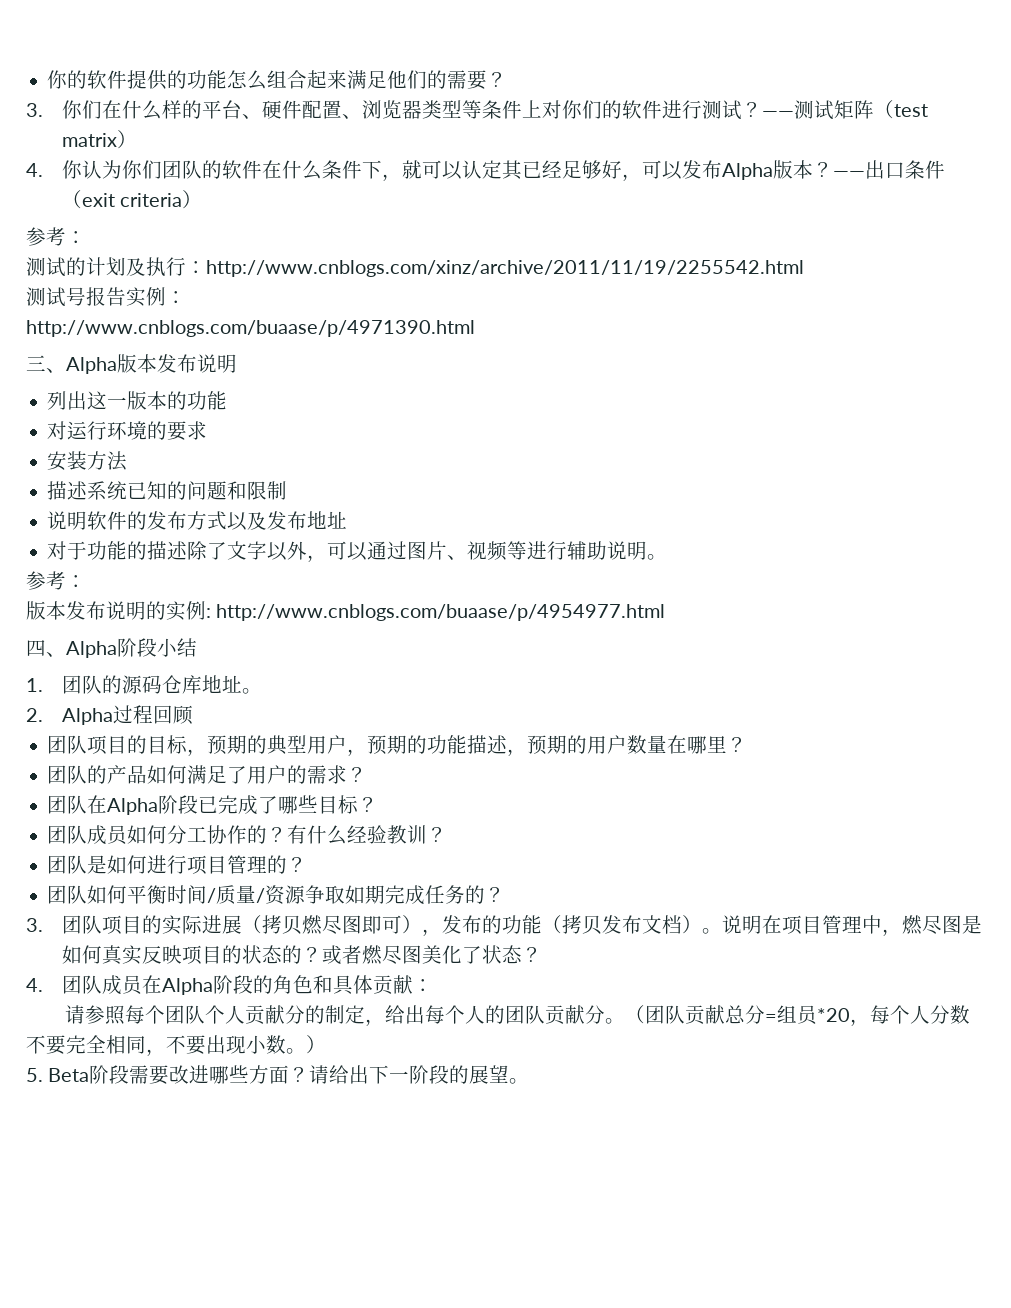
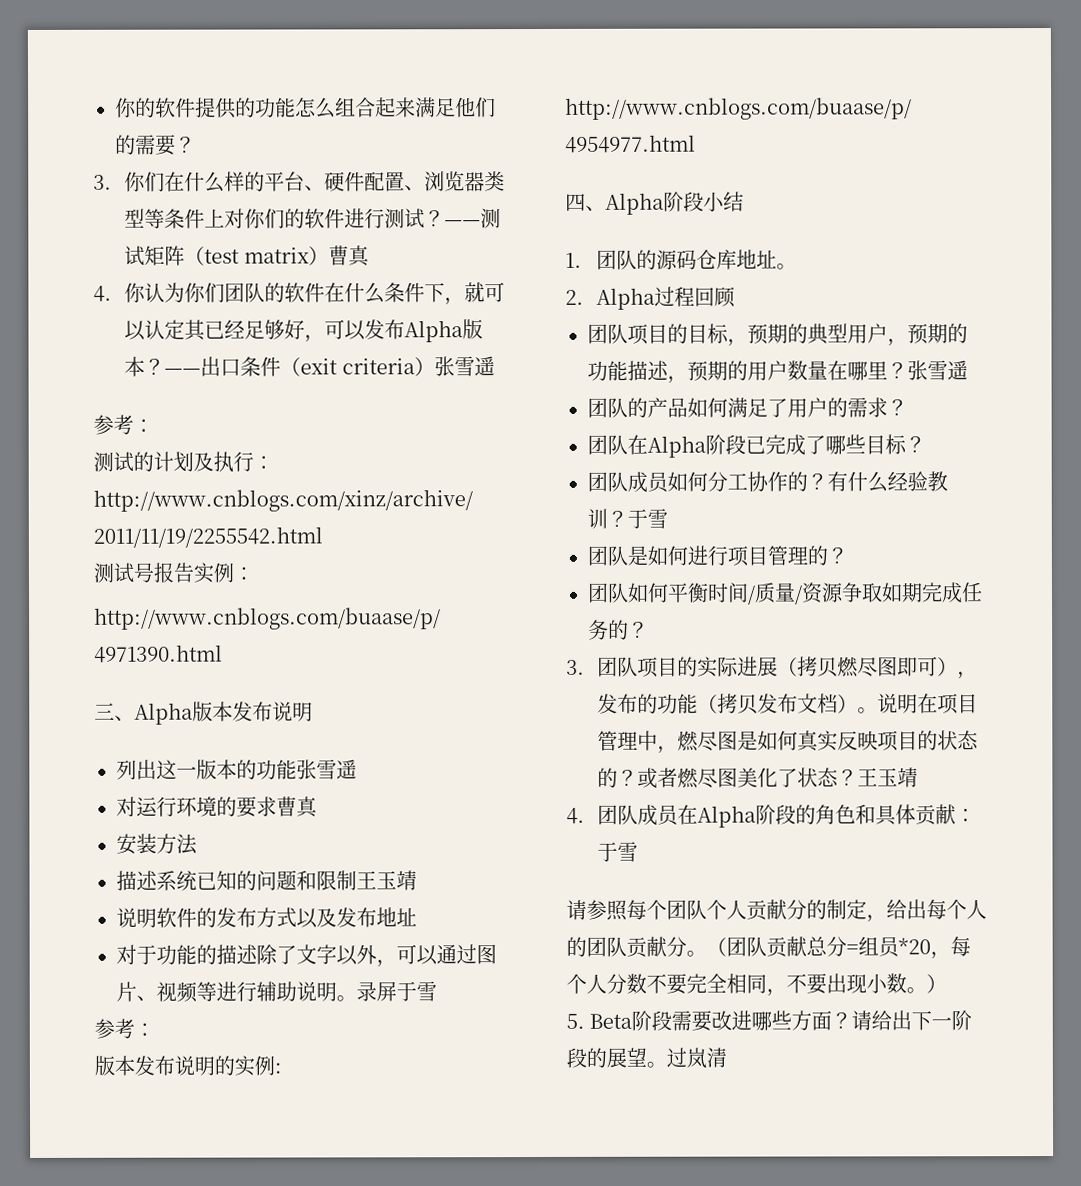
(138, 139) none -> [327,245,370,267] 曹真
(203, 199) none -> [433,356,495,377] 张雪遥
(228, 400) none -> [296,759,357,780] 张雪遥
(208, 430) none -> [276,796,318,818] 曹真
(288, 490) none -> [356,870,417,891] 王玉靖
(668, 557) none -> [356,981,437,1002] 录屏于雪
(748, 745) none -> [907,360,968,381] 张雪遥
(448, 835) none -> [627,508,668,529] 于雪
(543, 955) none -> [857,767,919,788] 王玉靖
(434, 985) none -> [597,841,639,862] 于雪
(530, 1081) none -> [666,1047,727,1069] 过岚清

